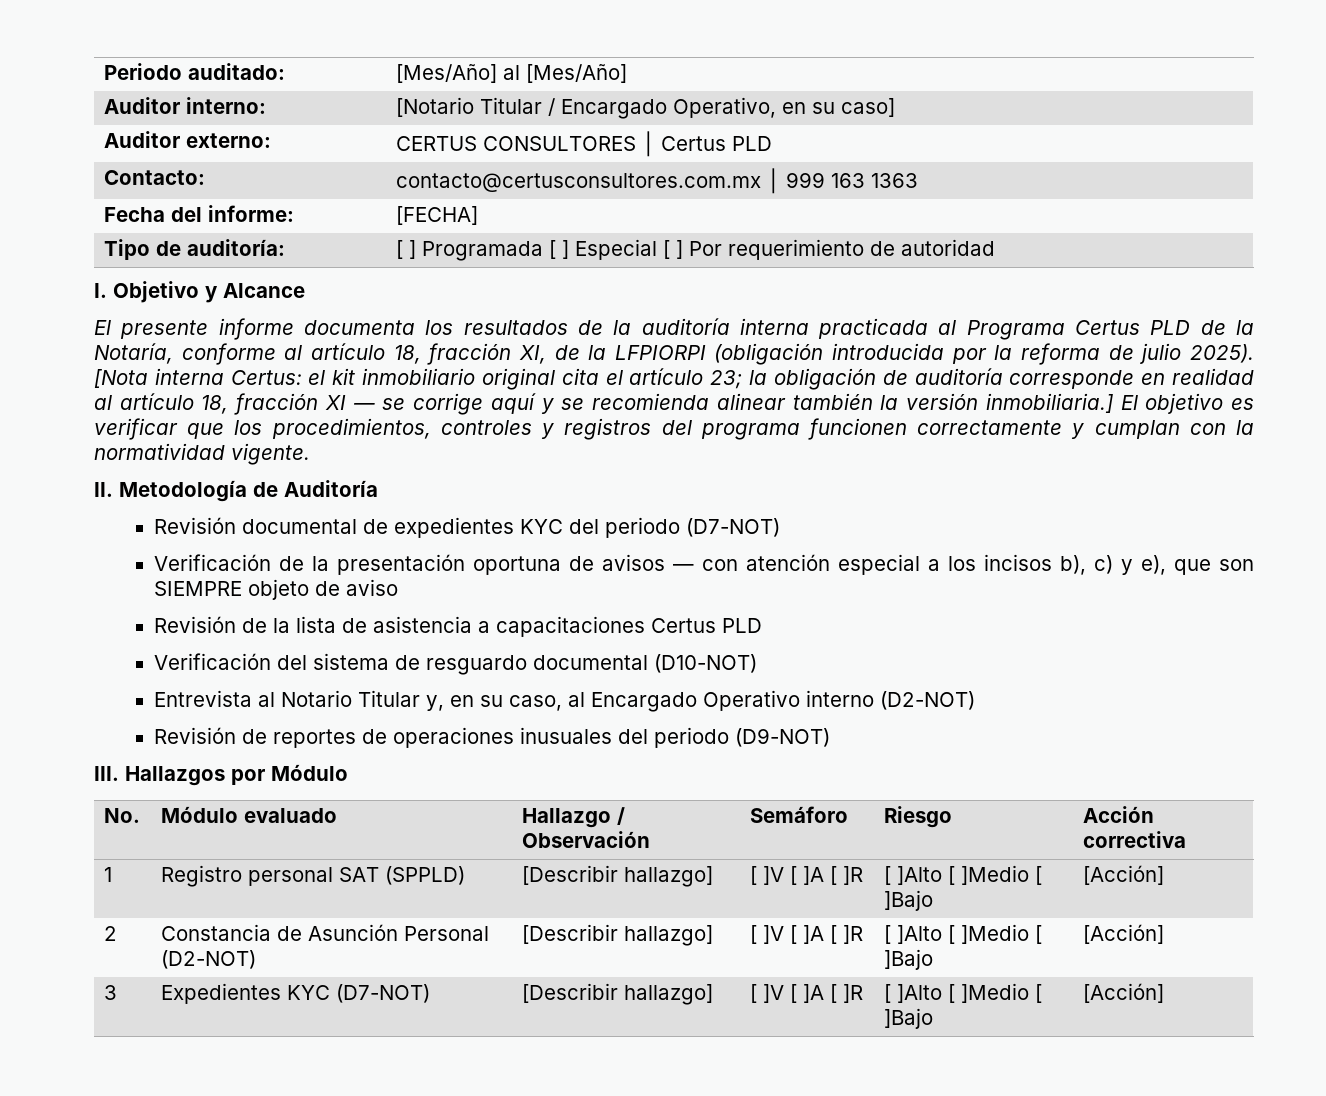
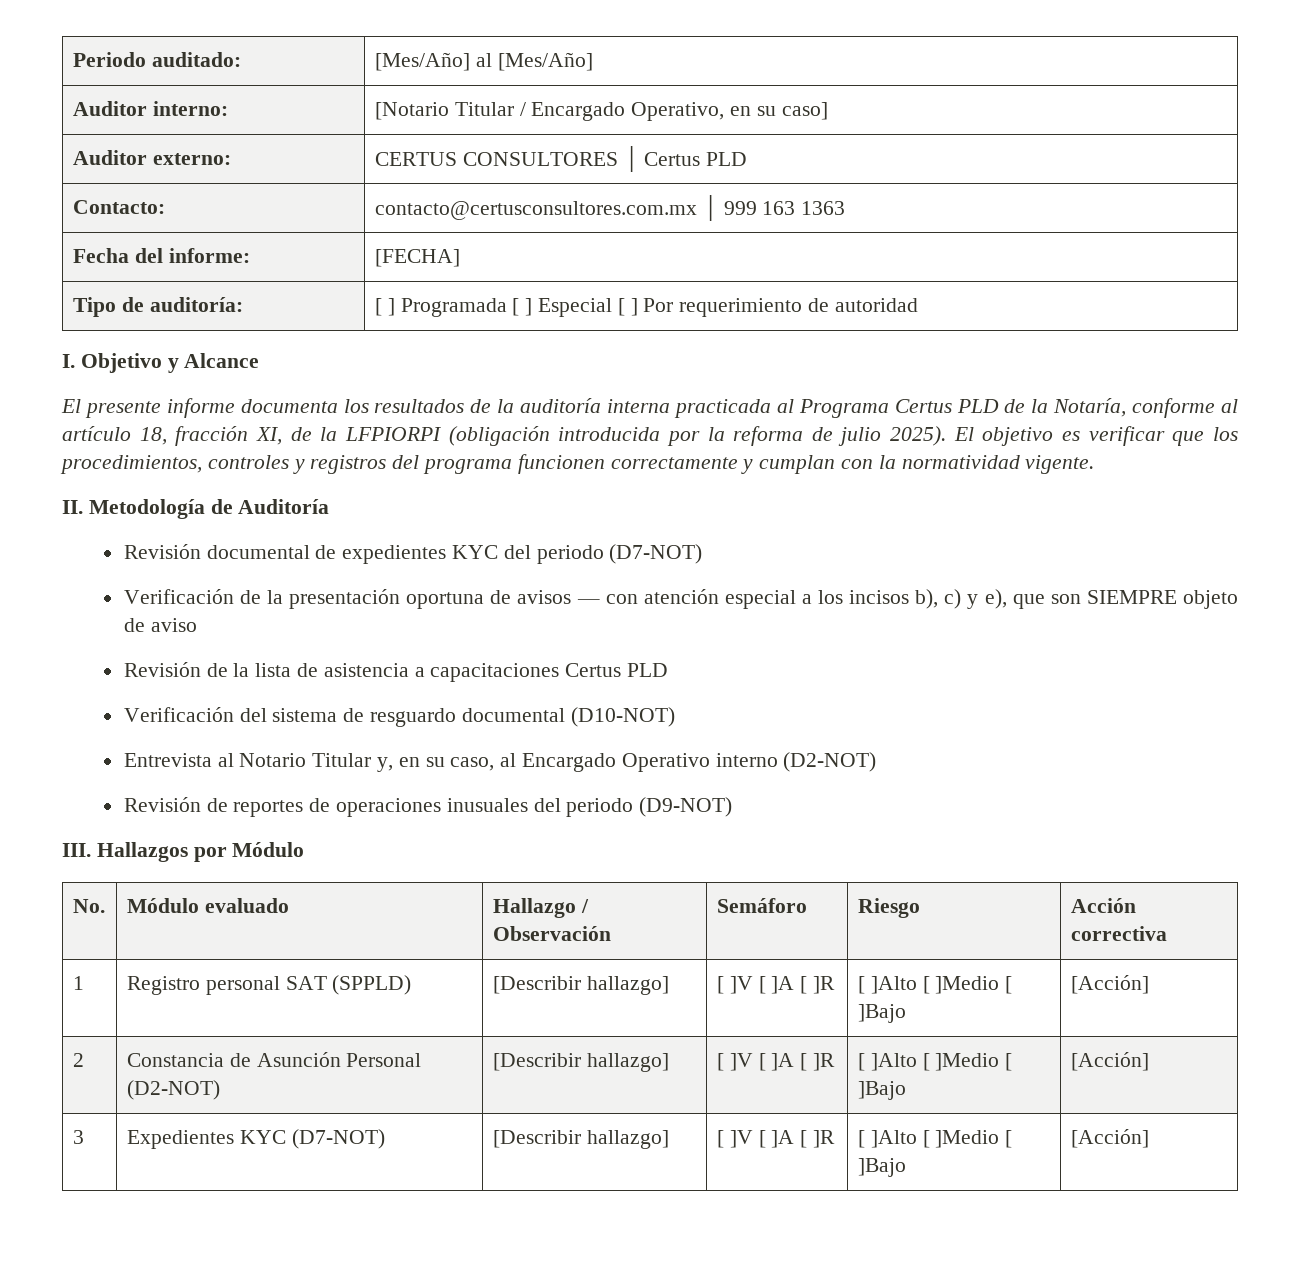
[94,368,1254,390] [94,393,1113,415] [Nota interna Certus: el kit inmobiliario original cita el artículo 23; la obligación de auditoría corresponde en realidad al artículo 18, fracción XI — se corrige aquí y se recomienda alinear también la versión inmobiliaria.] -> (947, 436) none

